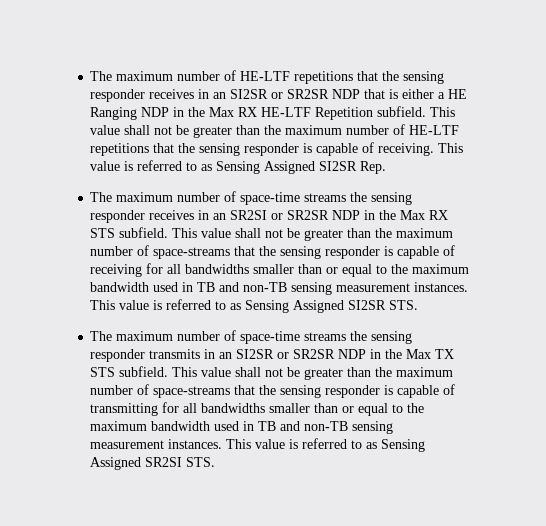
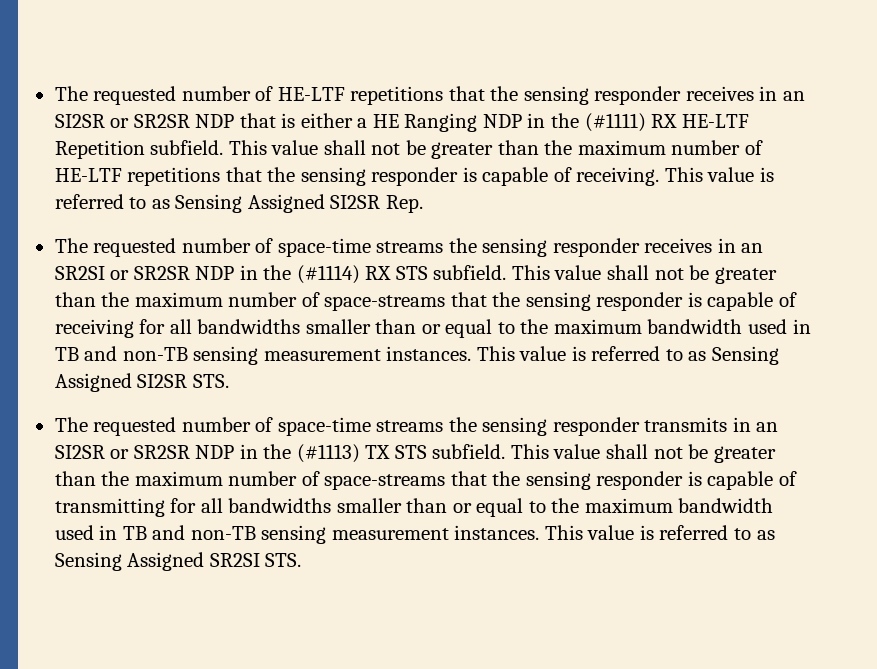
[90,71,174,81] The maximum -> [54,86,177,105] The requested
[209,107,235,117] Max -> [584,113,646,132] (#1111)
[116,192,174,202] maximum -> [93,238,177,257] requested
[400,210,426,220] Max -> [296,265,360,284] (#1114)
[116,331,174,341] maximum -> [93,417,177,436] requested
[406,349,432,359] Max -> [296,444,360,463] (#1113)

